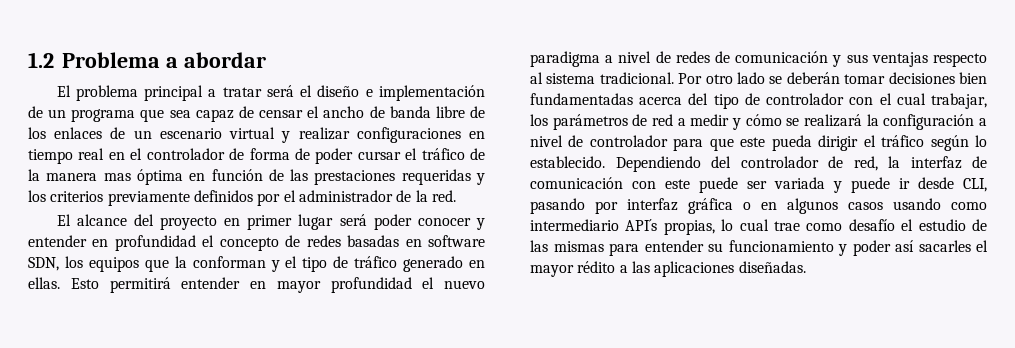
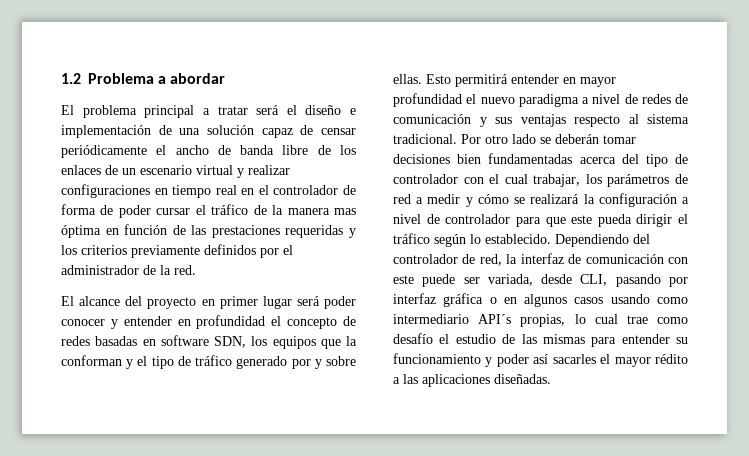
[48,109,191,122] un programa que sea -> [179,125,254,135] una solución
(304, 114) none -> [61,145,147,158] periódicamente
[469,260,486,268] en -> [291,356,357,369] por y sobre
[774,177,910,193] variada y puede ir -> [487,274,533,286] variada,

